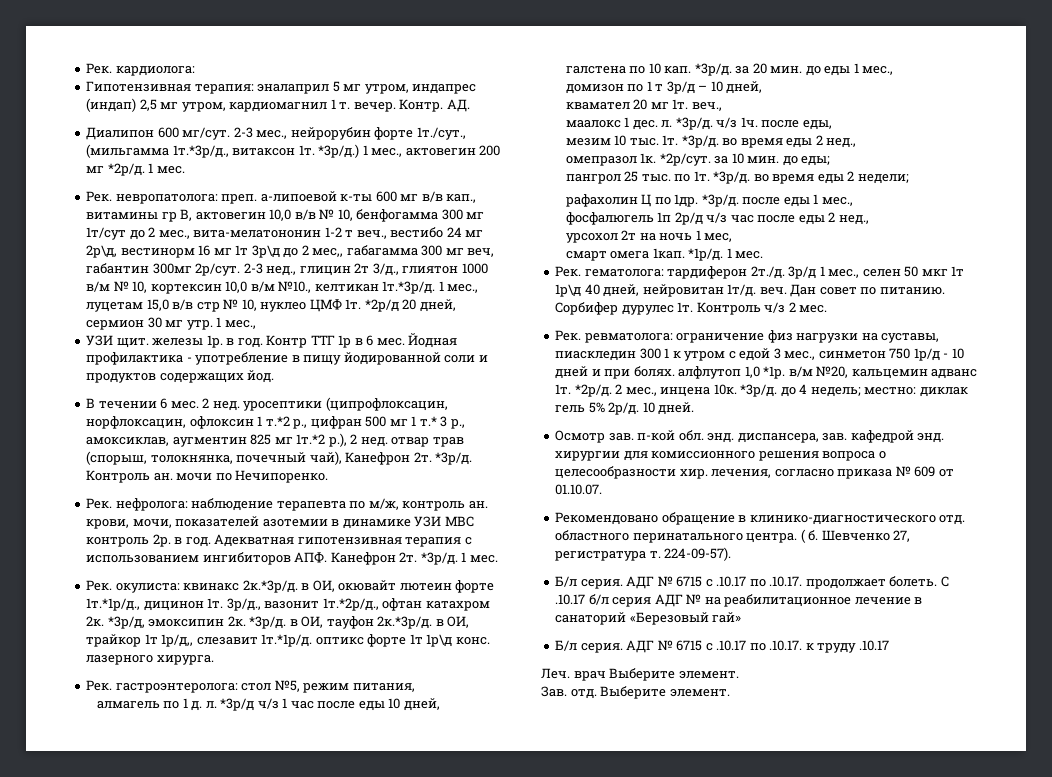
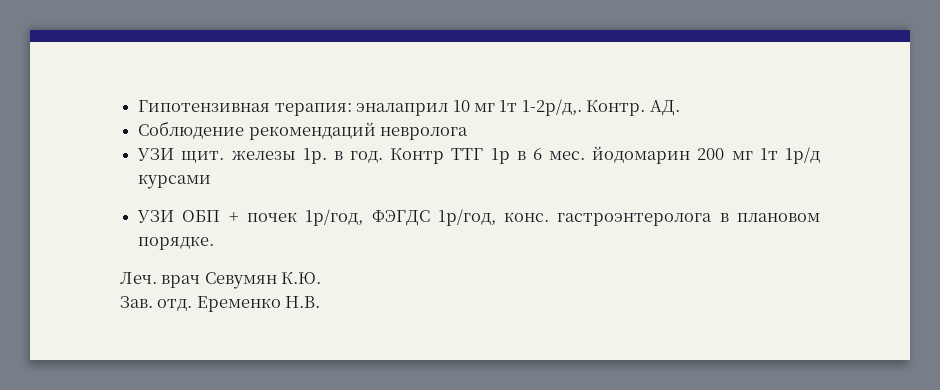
[86,63,195,76] Рек. кардиолога: // -> (138, 106) none
[332,81,477,94] [86,98,470,112] [86,127,466,140] [86,144,501,158] [86,163,185,176] [86,191,477,204] [86,209,485,222] [86,227,484,240] [86,245,495,258] [86,263,488,276] [86,281,479,294] [86,299,456,312] [86,317,256,330] 5 мг утром, индапрес (индап) 2,5 мг утром, кардиомагнил 1 т. вечер. Контр. АД. // Диалипон 600 мг/сут. 2-3 мес., нейрорубин форте 1т./сут., (мильгамма 1т.*3р/д., витаксон 1т. *3р/д.) 1 мес., актовегин 200 мг *2р/д. 1 мес. // Рек. невропатолога: преп. а-липоевой к-ты 600 мг в/в кап., витамины гр В, актовегин 10,0 в/в № 10, бенфогамма 300 мг 1т/сут до 2 мес., вита-мелатононин 1-2 т веч., вестибо 24 мг 2р\д, вестинорм 16 мг 1т 3р\д до 2 мес,, габагамма 300 мг веч, габантин 300мг 2р/сут. 2-3 нед., глицин 2т 3/д., глиятон 1000 в/м № 10, кортексин 10,0 в/м №10., келтикан 1т.*3р/д. 1 мес., луцетам 15,0 в/в стр № 10, нуклео ЦМФ 1т. *2р/д 20 дней, сермион 30 мг утр. 1 мес., -> [452,99,680,116] [138,121,469,140] 10 мг 1т 1-2р/д,. Контр. АД. // Соблюдение рекомендаций невролога
[408,333,458,348] [86,352,488,365] [86,370,275,383] [86,397,448,411] [86,416,465,429] [86,433,464,447] [86,451,473,465] [86,470,329,483] [86,498,488,511] [86,516,474,529] [86,534,472,547] [86,552,498,565] [86,580,495,593] [86,598,490,611] [86,616,470,629] [86,634,490,647] [86,655,214,665] [86,680,415,693] [96,698,440,711] [565,63,894,76] [565,81,763,94] [565,99,722,111] [565,117,832,130] [565,135,857,148] [565,153,831,166] [565,171,909,184] [565,194,853,207] [565,212,869,225] [565,230,733,243] [565,248,764,261] [555,266,965,279] [555,284,945,297] [555,302,828,315] [555,330,940,343] [555,348,964,361] [555,366,978,379] [555,384,968,397] [555,402,695,415] [555,430,945,443] [555,451,886,461] [555,466,954,479] [555,484,603,495] [555,512,966,525] [555,529,911,543] [555,547,732,561] [555,576,949,589] [555,594,923,607] [555,612,742,625] [555,640,889,653] Йодная профилактика - употребление в пищу йодированной соли и продуктов содержащих йод. // В течении 6 мес. 2 нед. уросептики (ципрофлоксацин, норфлоксацин, офлоксин 1 т.*2 р., цифран 500 мг 1 т.* 3 р., амоксиклав, аугментин 825 мг 1т.*2 р.), 2 нед. отвар трав (спорыш, толокнянка, почечный чай), Канефрон 2т. *3р/д. Контроль ан. мочи по Нечипоренко. // Рек. нефролога: наблюдение терапевта по м/ж, контроль ан. крови, мочи, показателей азотемии в динамике УЗИ МВС контроль 2р. в год. Адекватная гипотензивная терапия с использованием ингибиторов АПФ. Канефрон 2т. *3р/д. 1 мес. // Рек. окулиста: квинакс 2к.*3р/д. в ОИ, окювайт лютеин форте 1т.*1р/д., дицинон 1т. 3р/д., вазонит 1т.*2р/д., офтан катахром 2к. *3р/д, эмоксипин 2к. *3р/д. в ОИ, тауфон 2к.*3р/д. в ОИ, трайкор 1т 1р/д,, слезавит 1т.*1р/д. оптикс форте 1т 1р\д конс. лазерного хирурга. // Рек. гастроэнтеролога: стол №5, режим питания, // алмагель по 1 д. л. *3р/д ч/з 1 час после еды 10 дней, // галстена по 10 кап. *3р/д. за 20 мин. до еды 1 мес., // домизон по 1 т 3р/д – 10 дней, // квамател 20 мг 1т. веч., // маалокс 1 дес. л. *3р/д. ч/з 1ч. после еды, // мезим 10 тыс. 1т. *3р/д. во время еды 2 нед., // омепразол 1к. *2р/сут. за 10 мин. до еды; // пангрол 25 тыс. по 1т. *3р/д. во время еды 2 недели; // рафахолин Ц по 1др. *3р/д. после еды 1 мес., // фосфалюгель 1п 2р/д ч/з час после еды 2 нед., // урсохол 2т на ночь 1 мес, // смарт омега 1кап. *1р/д. 1 мес. // Рек. гематолога: тардиферон 2т./д. 3р/д 1 мес., селен 50 мкг 1т 1р\д 40 дней, нейровитан 1т/д. веч. Дан совет по питанию. Сорбифер дурулес 1т. Контроль ч/з 2 мес. // Рек. ревматолога: ограничение физ нагрузки на суставы, пиаскледин 300 1 к утром с едой 3 мес., синметон 750 1р/д - 10 дней и при болях. алфлутоп 1,0 *1р. в/м №20, кальцемин адванс 1т. *2р/д. 2 мес., инцена 10к. *3р/д. до 4 недель; местно: диклак гель 5% 2р/д. 10 дней. // Осмотр зав. п-кой обл. энд. диспансера, зав. кафедрой энд. хирургии для комиссионного решения вопроса о целесообразности хир. лечения, согласно приказа № 609 от 01.10.07. // Рекомендовано обращение в клинико-диагностического отд. областного перинатального центра. ( б. Шевченко 27, регистратура т. 224-09-57). // Б/л серия. АДГ № 6715 с .10.17 по .10.17. продолжает болеть. С .10.17 б/л серия АДГ № на реабилитационное лечение в санаторий «Березовый гай» // Б/л серия. АДГ № 6715 с .10.17 по .10.17. к труду .10.17 -> [592,146,821,164] [138,174,212,189] [137,209,820,226] [138,236,215,250] йодомарин 200 мг 1т 1р/д курсами // УЗИ ОБП + почек 1р/год, ФЭГДС 1р/год, конс. гастроэнтеролога в плановом порядке.
[609,668,739,681] Выберите элемент. -> [204,272,322,289] Севумян К.Ю.
[600,686,730,699] Выберите элемент. -> [196,296,321,312] Еременко Н.В.

